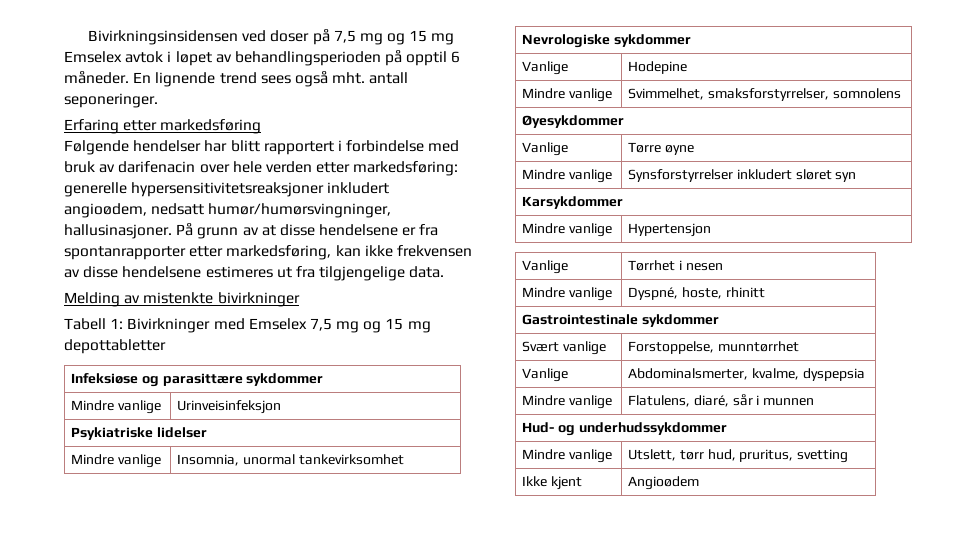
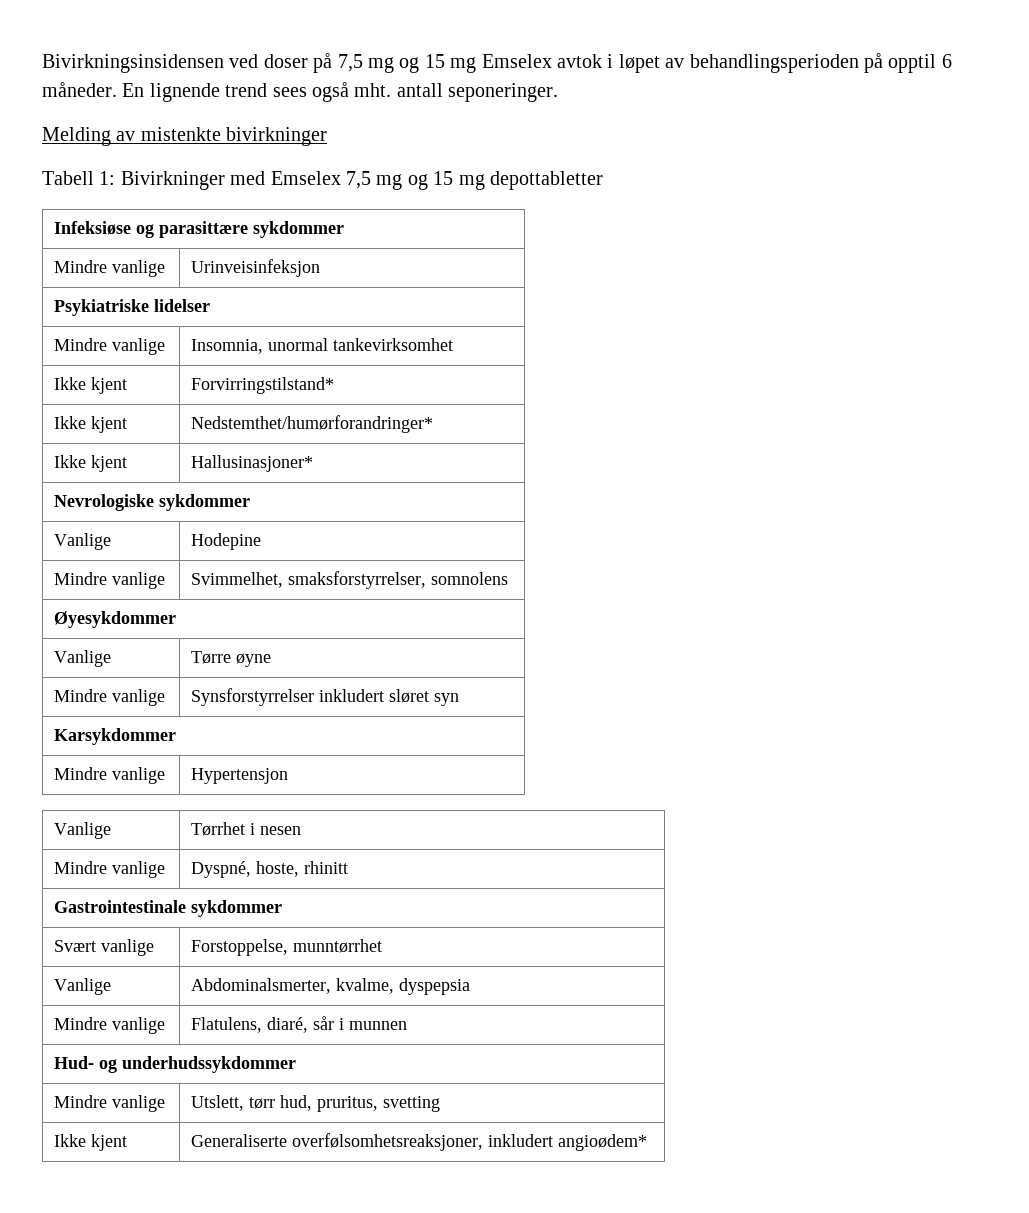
[64,119,262,134] [64,140,460,155] [64,161,459,176] [64,182,390,197] [64,203,392,218] [64,223,439,239] [64,245,472,260] [64,266,445,281] // Erfaring etter markedsføring // Følgende hendelser har blitt rapportert i forbindelse med bruk av darifenacin over hele verden etter markedsføring: generelle hypersensitivitetsreaksjoner inkludert angioødem, nedsatt humør/humørsvingninger, hallusinasjoner. På grunn av at disse hendelsene er fra spontanrapporter etter markedsføring, kan ikke frekvensen av disse hendelsene estimeres ut fra tilgjengelige data. -> (559, 92) none
(404, 459) none -> [54,377,128,394] [191,377,335,394] [54,416,128,433] [191,415,434,433] [54,455,128,472] [191,455,314,472] // Ikke kjent | Forvirringstilstand* // Ikke kjent | Nedstemthet/humørforandringer* // Ikke kjent | Hallusinasjoner*
[628,476,700,490] Angioødem -> [191,1133,648,1151] Generaliserte overfølsomhetsreaksjoner, inkludert angioødem*

